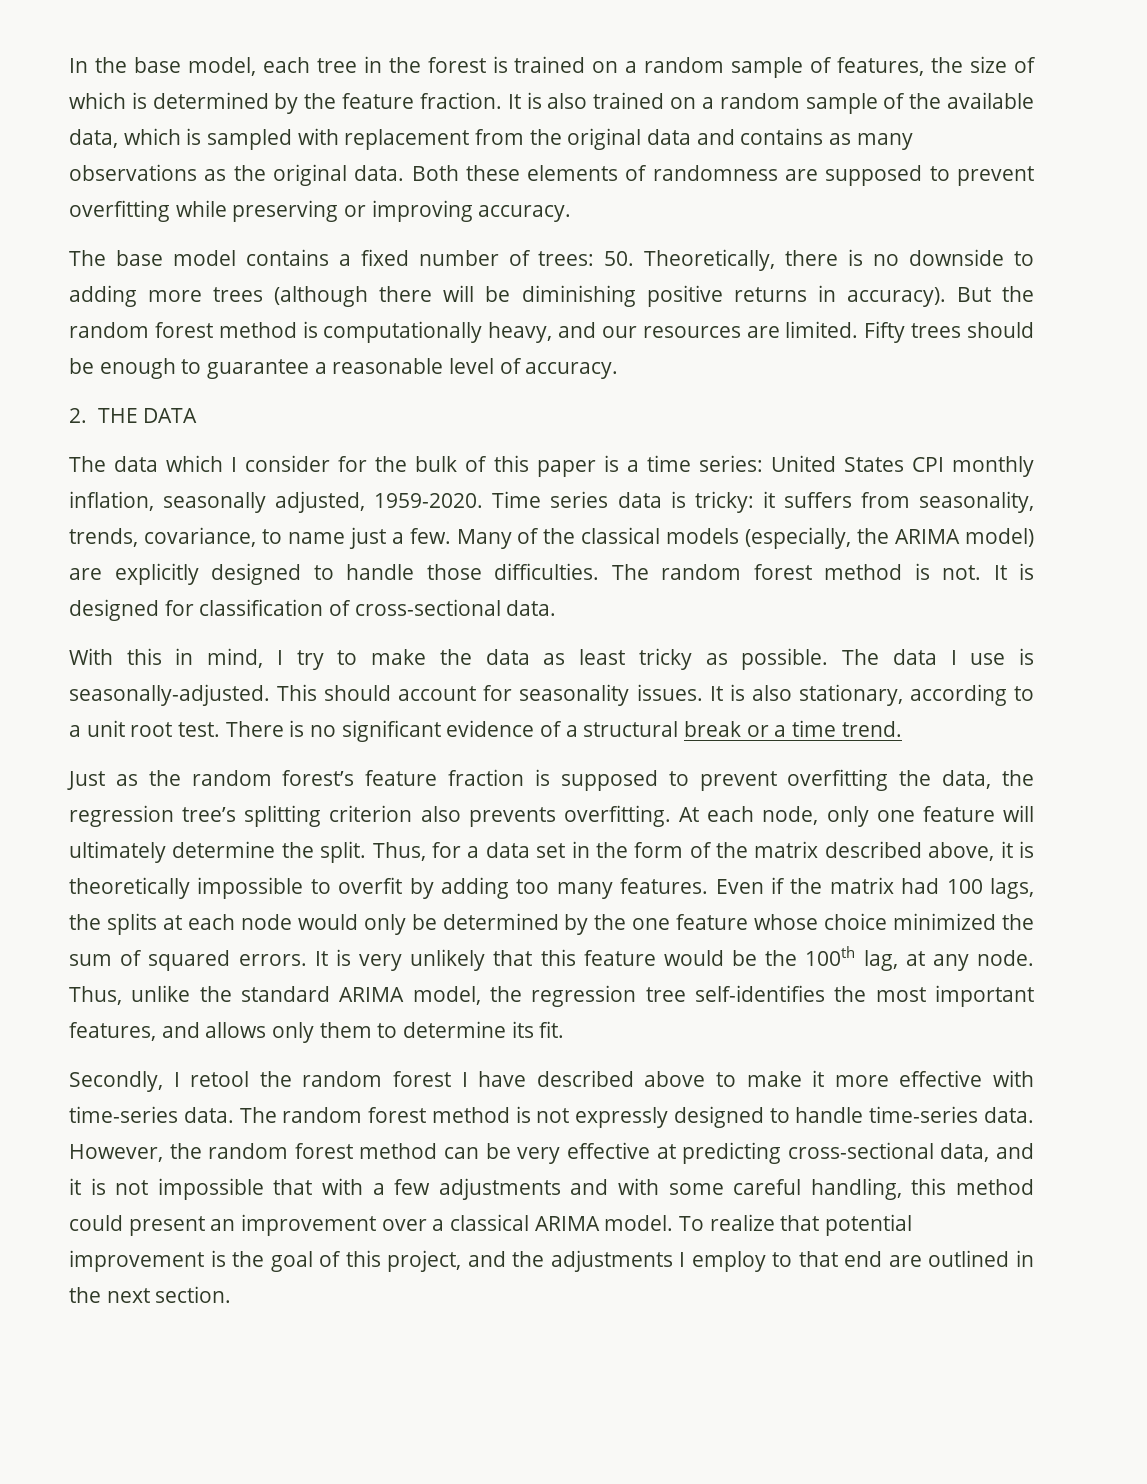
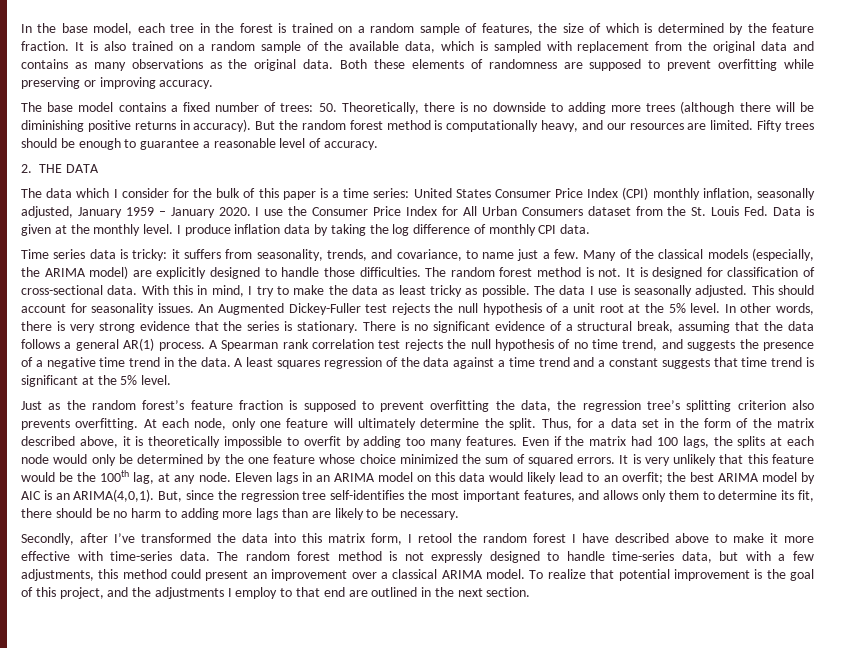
[911,456,1034,477] [69,491,484,513] CPI monthly inflation, seasonally adjusted, 1959-2020. -> [494,187,815,200] [21,206,815,218] [21,224,591,236] Consumer Price Index (CPI) monthly inflation, seasonally adjusted, January 1959 – January 2020. I use the Consumer Price Index for All Urban Consumers dataset from the St. Louis Fed. Data is given at the monthly level. I produce inflation data by taking the log difference of monthly CPI data. //
(138, 537) none -> [371,249,393,259] and
(557, 608) // -> (138, 290) none
[69,684,270,706] seasonally-adjusted. -> [633,285,748,297] seasonally adjusted.
[709,684,1034,706] [69,720,221,737] It is also stationary, according to a unit root test. -> [198,303,815,315] [21,321,359,333] An Augmented Dickey-Fuller test rejects the null hypothesis of a unit root at the 5% level. In other words, there is very strong evidence that the series is stationary.
[684,720,902,737] break or a time trend. -> [637,321,814,333] [21,338,815,351] [21,357,814,369] [21,375,172,387] break, assuming that the data follows a general AR(1) process. A Spearman rank correlation test rejects the null hypothesis of no time trend, and suggests the presence of a negative time trend in the data. A least squares regression of the data against a time trend and a constant suggests that time trend is significant at the 5% level.
[69,985,481,1005] Thus, unlike the standard ARIMA model, -> [234,472,815,484] [21,489,215,502] Eleven lags in an ARIMA model on this data would likely lead to an overfit; the best ARIMA model by AIC is an ARIMA(4,0,1). But, since
[539,1021,565,1038] [69,1071,163,1092] fit. // Secondly, -> [798,490,815,502] [21,508,459,520] [21,533,402,545] fit, there should be no harm to adding more lags than are likely to be necessary. // Secondly, after I’ve transformed the data into this matrix form,
[983,1107,1034,1123] [69,1142,1034,1164] [69,1178,902,1200] data. However, the random forest method can be very effective at predicting cross-sectional data, and it is not impossible that with a few adjustments and with some careful handling, -> [681,551,814,563] [21,569,94,581] data, but with a few adjustments,

